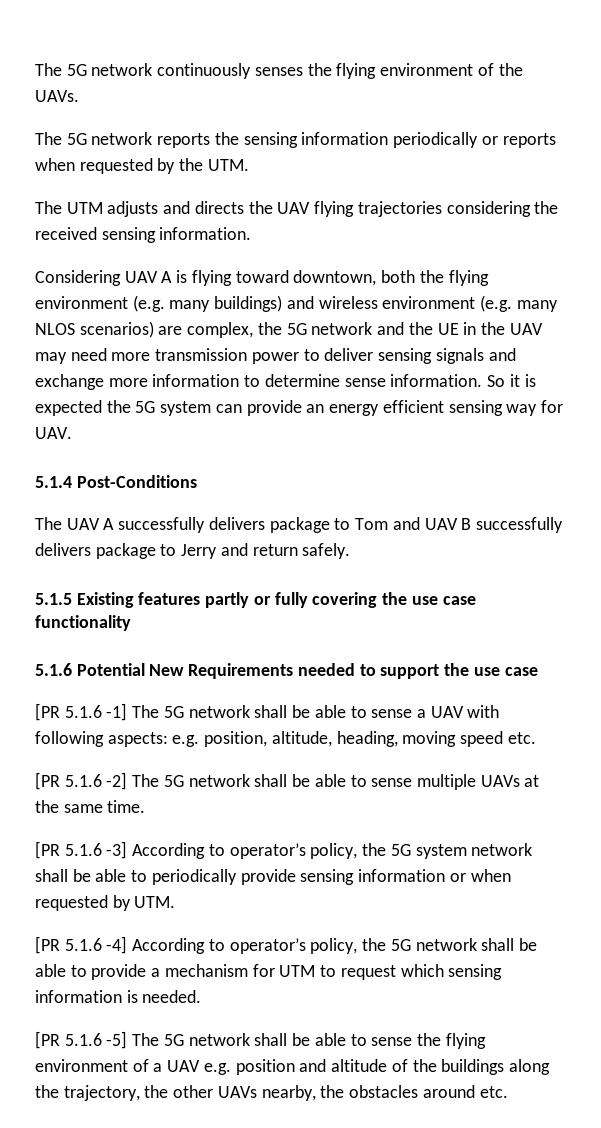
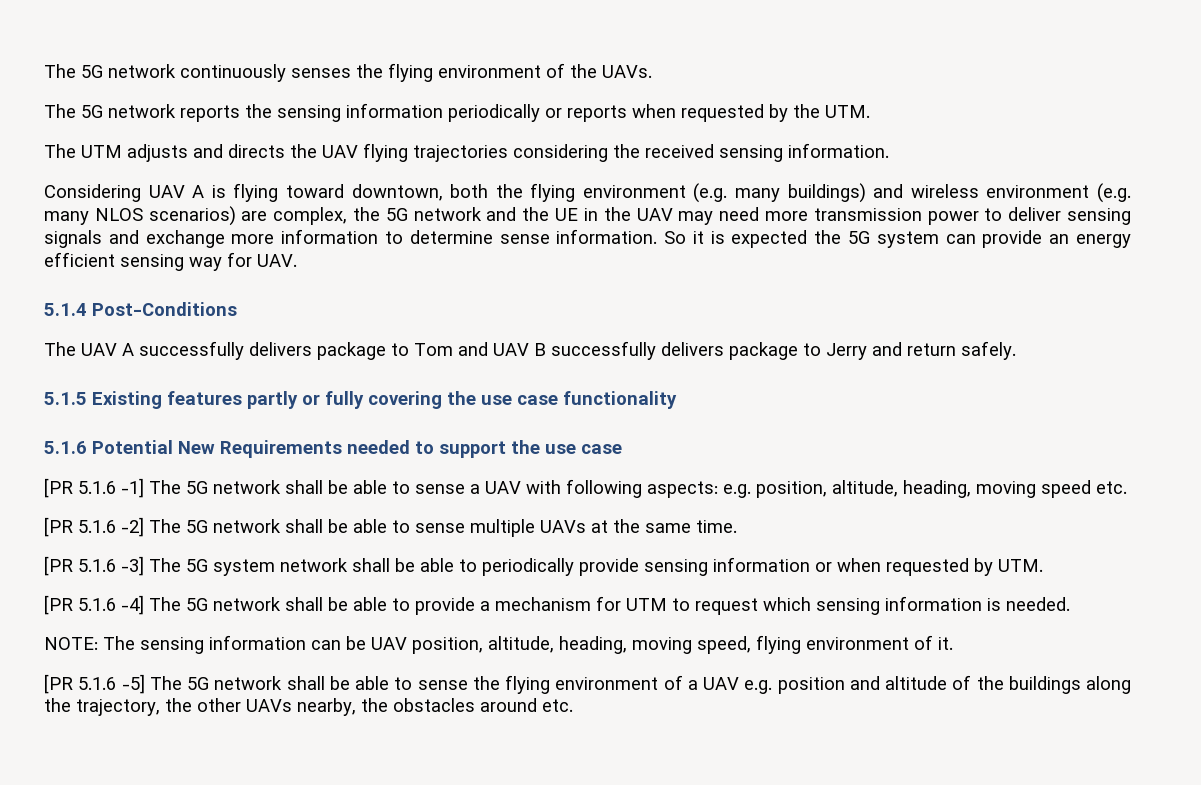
[132,843,387,859] According to operator’s policy, the -> [149,558,181,572] The
[132,938,387,954] According to operator’s policy, the -> [149,597,181,611] The
(202, 996) none -> [44,635,953,654] // NOTE: The sensing information can be UAV position, altitude, heading, moving speed, flying environment of it.

